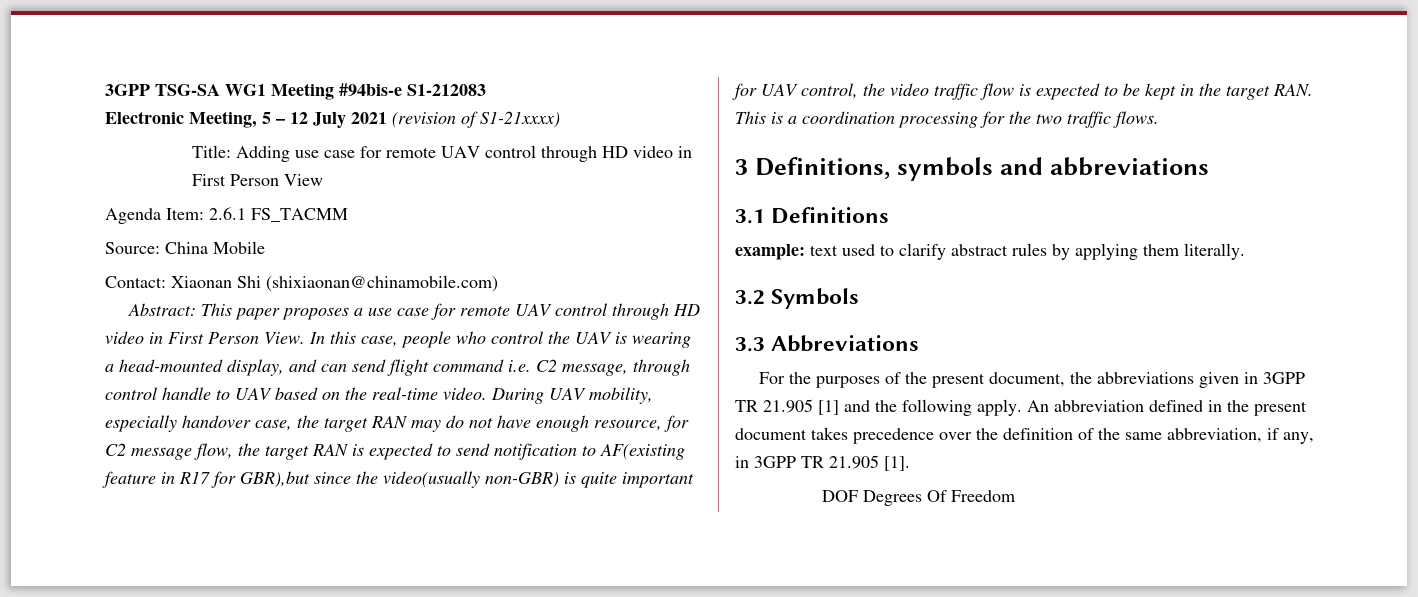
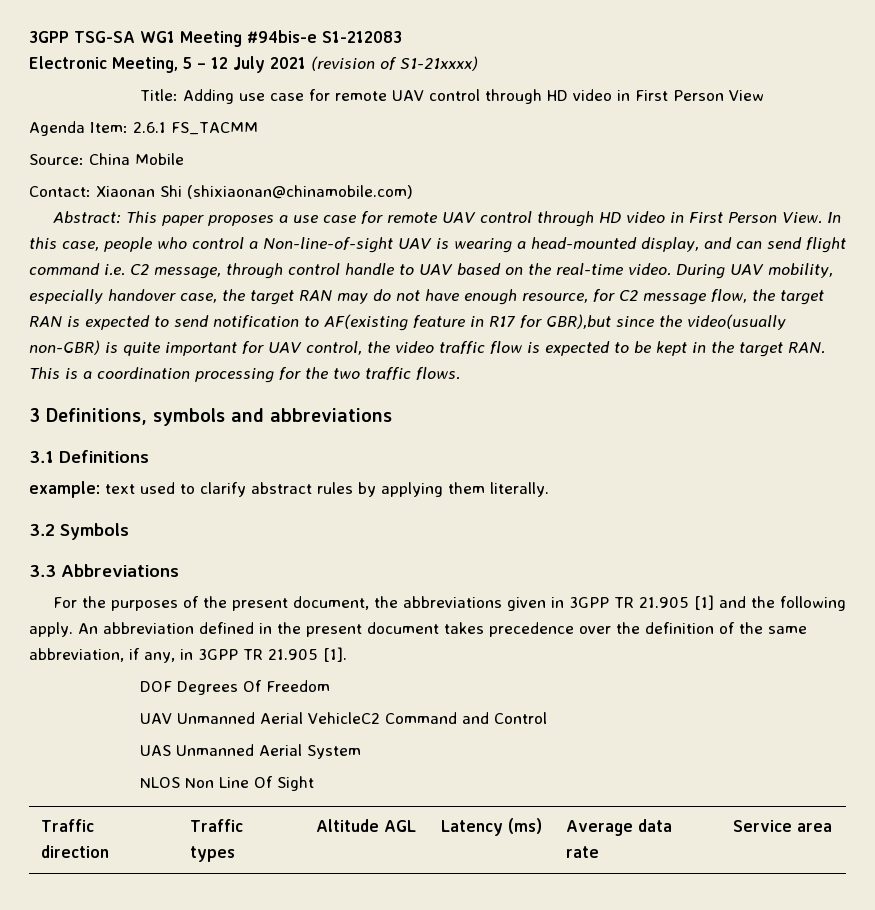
[548,331,570,344] the -> [249,237,393,253] a Non-line-of-sight
(1015, 496) none -> [140,712,547,724] [140,744,362,759] [140,776,315,791] [41,819,95,832] [41,845,110,858] [190,819,244,832] [190,846,236,862] [316,819,417,832] [441,818,543,836] [566,819,673,836] [566,846,600,858] [733,820,833,832] // UAV Unmanned Aerial VehicleC2 Command and Control // UAS Unmanned Aerial System // NLOS Non Line Of Sight // Traffic direction | Traffic types | Altitude AGL | Latency (ms) | Average data rate | Service area

